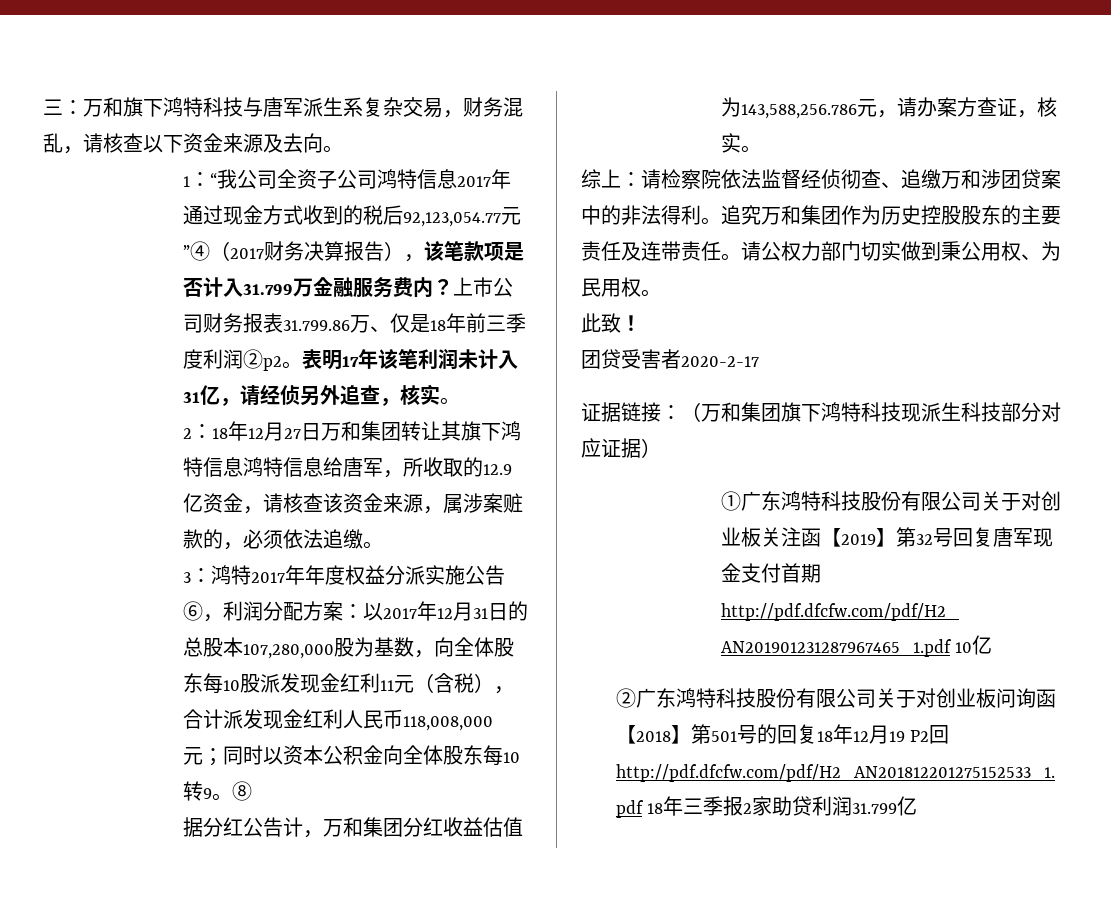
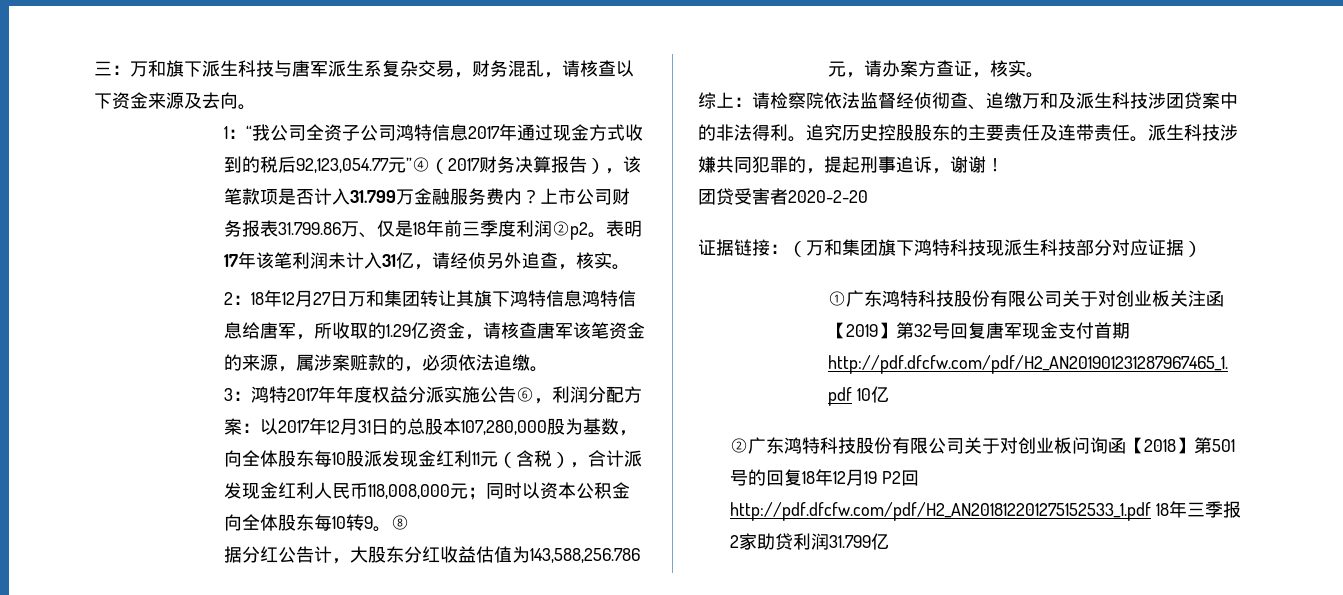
[163,97,203,117] 鸿特 -> [202,60,238,77] 派生
[482,464,512,475] 12.9 -> [385,324,411,337] 1.29
[322,493,383,513] 该资金 -> [536,322,645,339] [223,354,242,371] 唐军该笔资金的
[322,817,403,837] 万和集团 -> [349,546,404,563] 大股东
(981, 179) none -> [1058,92,1148,109] 及派生科技
[761,205,881,225] 万和集团作为 -> (842, 132) none
[741,241,1061,261] [581,277,661,297] [581,313,621,333] 请公权力部门切实做到秉公用权、为民用权。 // 此致 -> [1148,124,1238,141] [698,156,986,174] 派生科技涉嫌共同犯罪的，提起刑事追诉，谢谢
[681,356,759,367] 2020-2-17 -> [788,190,868,203] 2020-2-20

